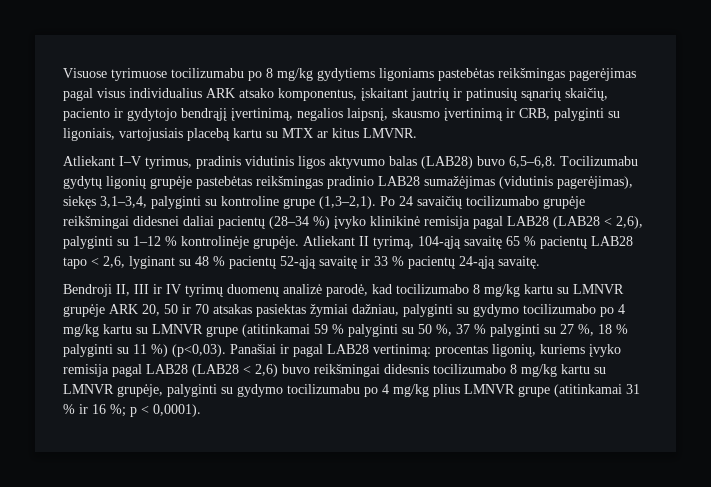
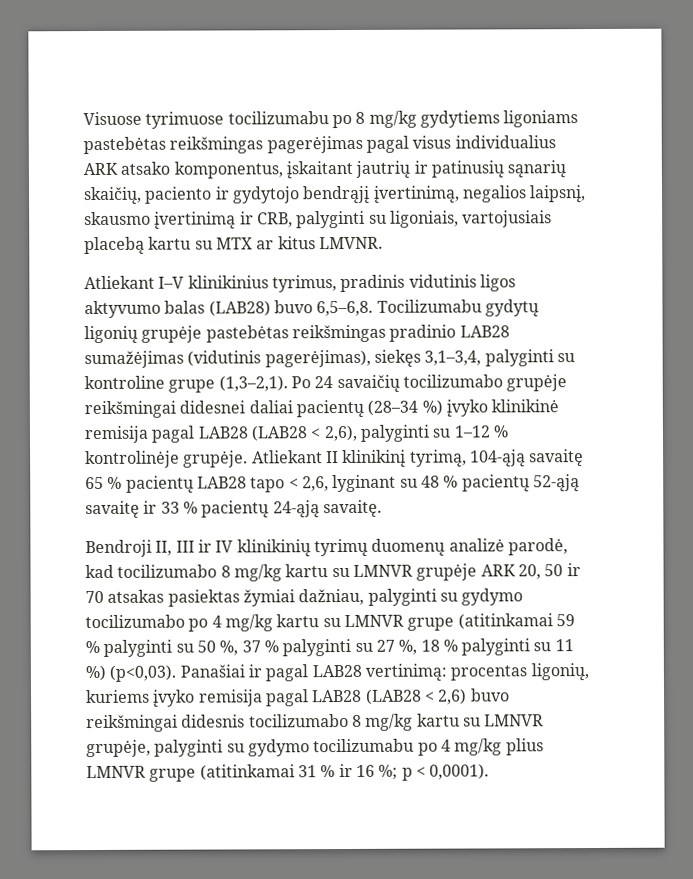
(141, 161) none -> [187,275,269,289] klinikinius
(369, 241) none -> [342,449,407,469] klinikinį
(181, 289) none -> [236,539,311,558] klinikinių

